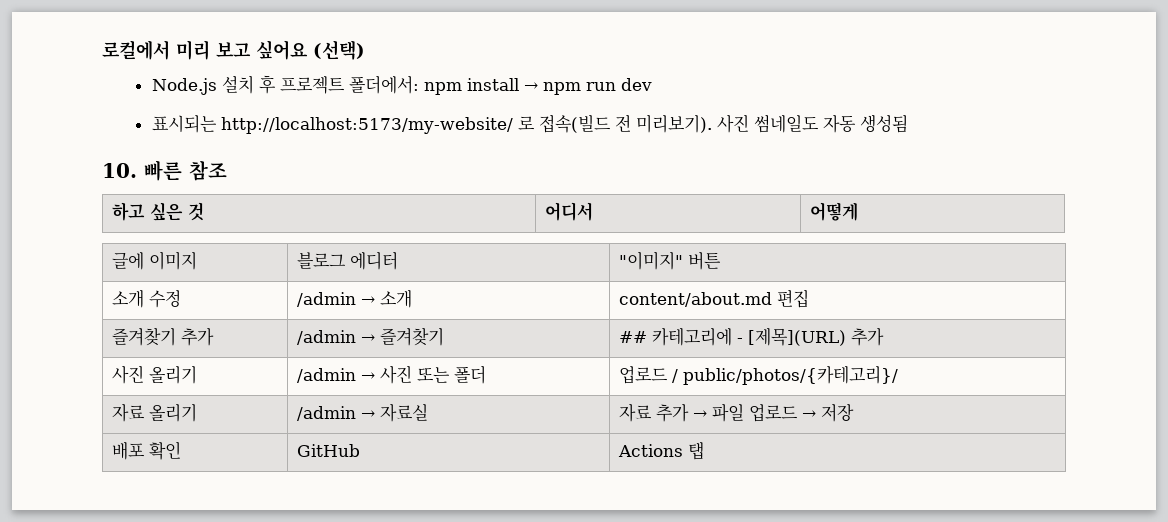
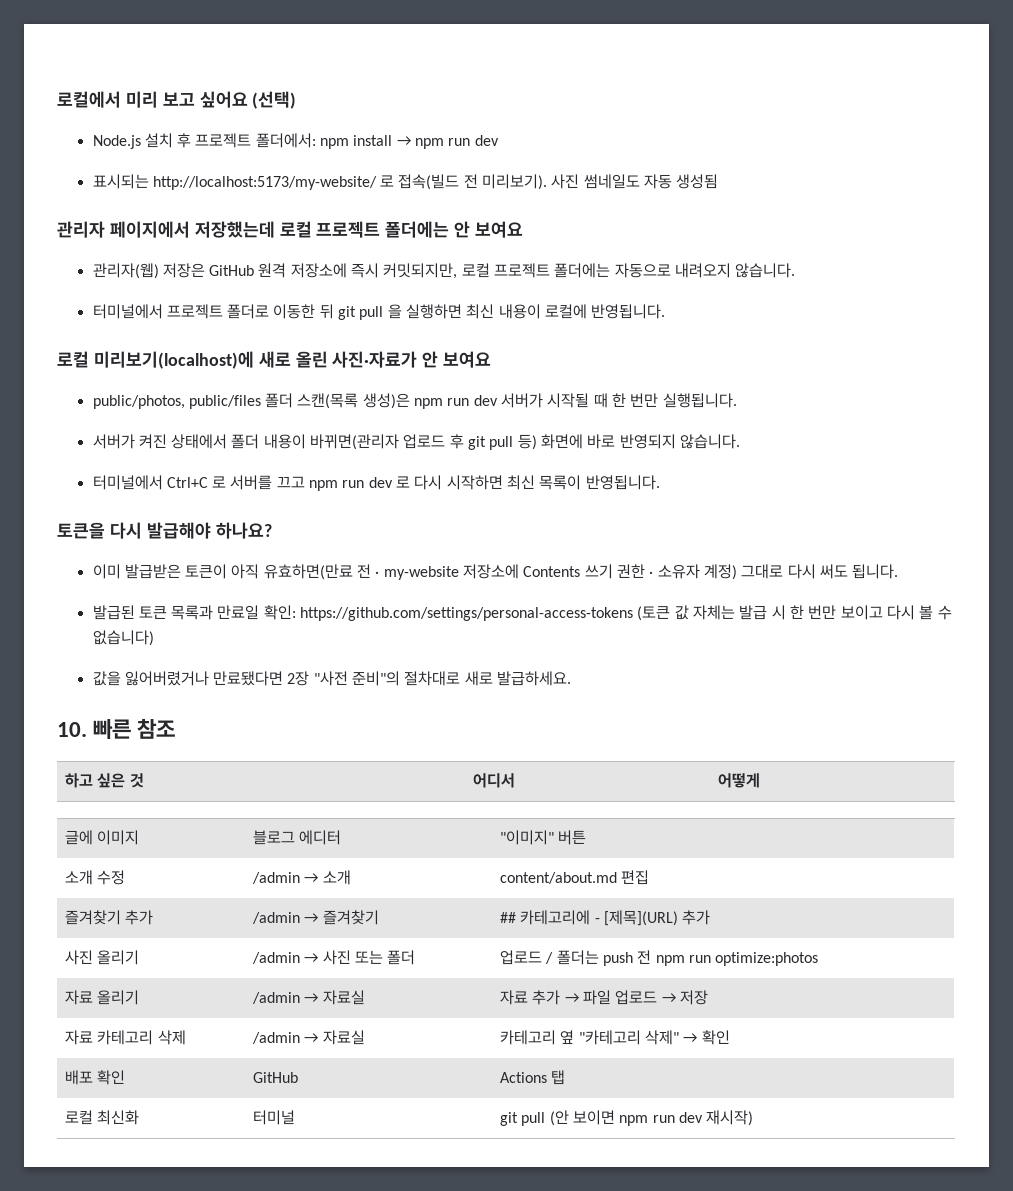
(908, 123) none -> [57,221,524,238] [92,263,796,279] [92,304,666,320] [57,351,492,369] [92,393,737,409] [92,434,741,450] [92,475,660,491] [57,522,272,539] [92,564,899,580] [92,605,952,621] [92,630,154,646] [92,671,572,686] // 관리자 페이지에서 저장했는데 로컬 프로젝트 폴더에는 안 보여요 // 관리자(웹) 저장은 GitHub 원격 저장소에 즉시 커밋되지만, 로컬 프로젝트 폴더에는 자동으로 내려오지 않습니다. // 터미널에서 프로젝트 폴더로 이동한 뒤 git pull 을 실행하면 최신 내용이 로컬에 반영됩니다. // 로컬 미리보기(localhost)에 새로 올린 사진·자료가 안 보여요 // public/photos, public/files 폴더 스캔(목록 생성)은 npm run dev 서버가 시작될 때 한 번만 실행됩니다. // 서버가 켜진 상태에서 폴더 내용이 바뀌면(관리자 업로드 후 git pull 등) 화면에 바로 반영되지 않습니다. // 터미널에서 Ctrl+C 로 서버를 끄고 npm run dev 로 다시 시작하면 최신 목록이 반영됩니다. // 토큰을 다시 발급해야 하나요? // 이미 발급받은 토큰이 아직 유효하면(만료 전 · my-website 저장소에 Contents 쓰기 권한 · 소유자 계정) 그대로 다시 써도 됩니다. // 발급된 토큰 목록과 만료일 확인: https://github.com/settings/personal-access-tokens (토큰 값 자체는 발급 시 한 번만 보이고 다시 볼 수 없습니다) // 값을 잃어버렸거나 만료됐다면 2장 "사전 준비"의 절차대로 새로 발급하세요.
[682,365,898,385] public/photos/{카테고리}/ -> [556,950,819,966] 폴더는 push 전 npm run optimize:photos
(854, 413) none -> [64,1030,186,1045] [251,1030,365,1045] [499,1030,730,1045] // 자료 카테고리 삭제 | /admin → 자료실 | 카테고리 옆 "카테고리 삭제" → 확인
(704, 451) none -> [64,1110,140,1125] [252,1110,295,1125] [499,1110,754,1126] // 로컬 최신화 | 터미널 | git pull (안 보이면 npm run dev 재시작)

